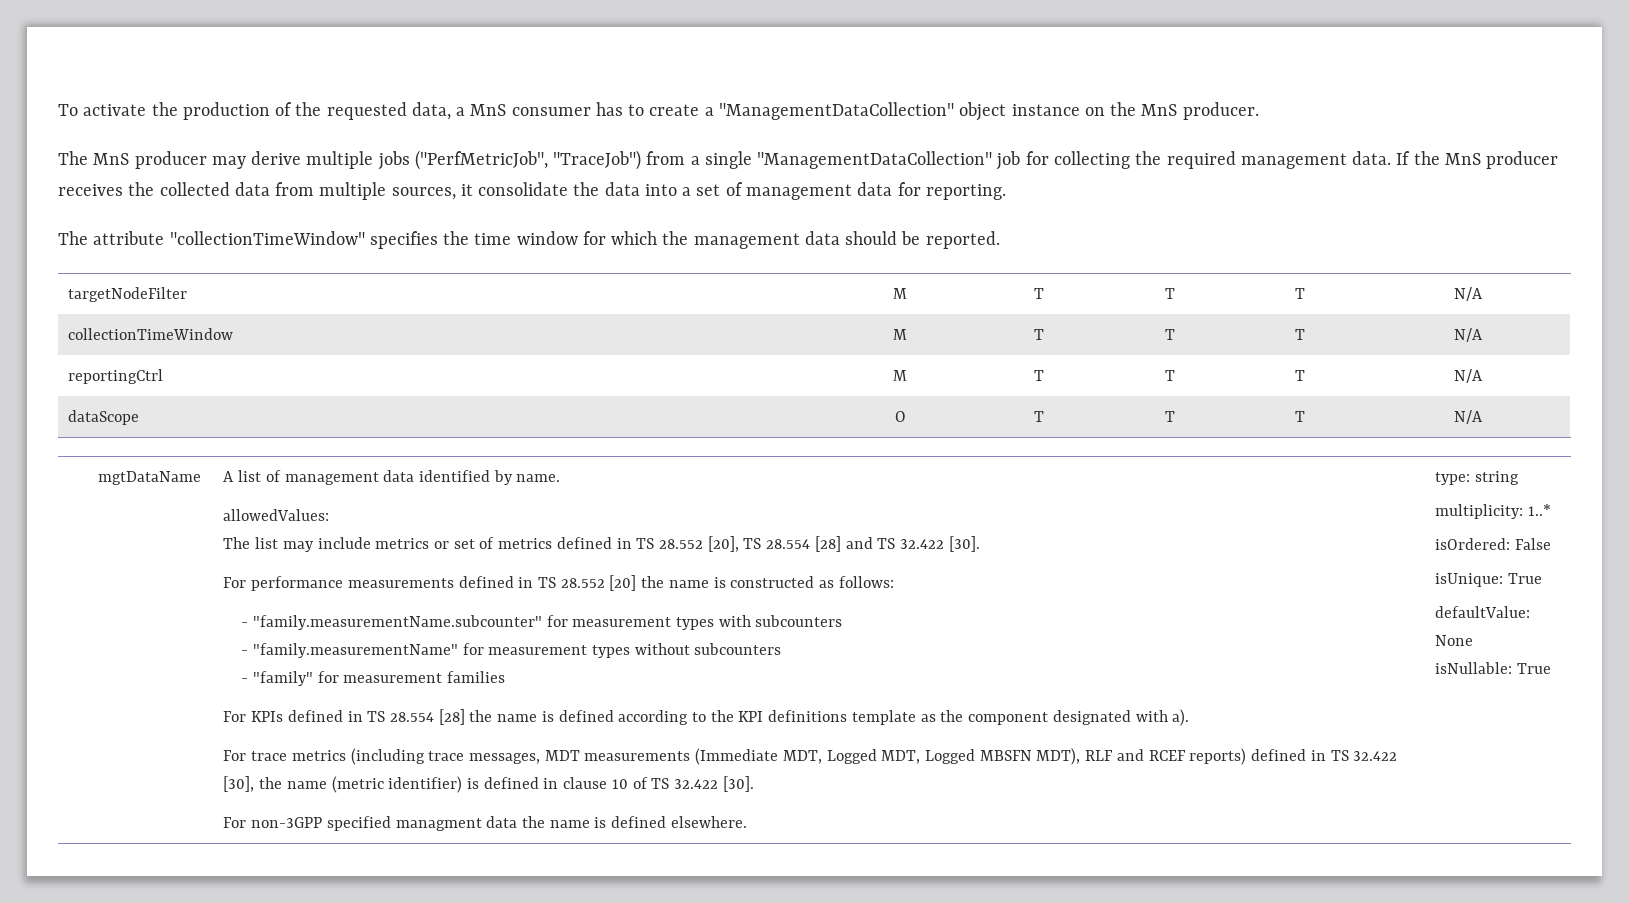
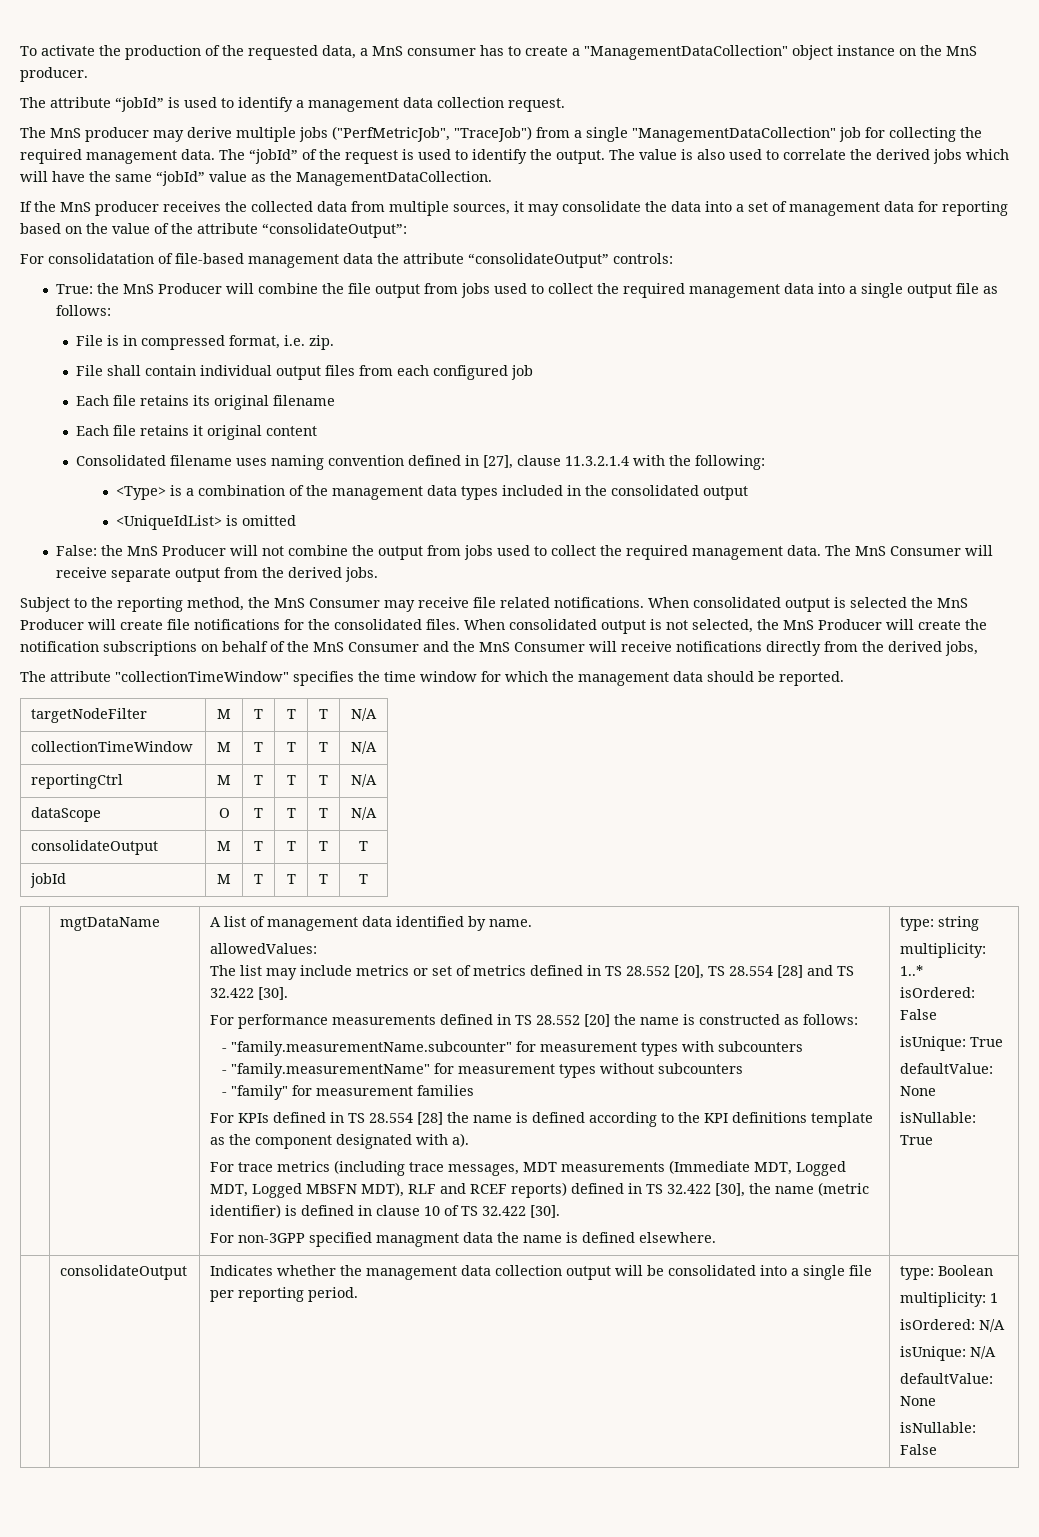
(1259, 111) none -> [20,97,565,112] // The attribute “jobId” is used to identify a management data collection request.
(1392, 158) none -> [219,149,1009,164] [20,171,492,186] The “jobId” of the request is used to identify the output. The value is also used to correlate the derived jobs which will have the same “jobId” value as the ManagementDataCollection. //
(473, 190) none -> [528,204,559,216] may
[925,184,1006,200] reporting. -> [942,201,1008,216] [20,223,407,238] [20,253,673,268] [55,283,998,298] [55,305,111,316] [75,335,334,350] [75,365,533,380] [75,395,335,410] [75,425,317,440] [75,455,765,470] [115,485,748,500] [115,515,296,530] [55,545,993,560] [55,567,378,582] [20,597,968,612] [20,619,987,634] [20,641,978,656] reporting based on the value of the attribute “consolidateOutput”: // For consolidatation of file-based management data the attribute “consolidateOutput” controls: // True: the MnS Producer will combine the file output from jobs used to collect the required management data into a single output file as follows: // File is in compressed format, i.e. zip. // File shall contain individual output files from each configured job // Each file retains its original filename // Each file retains it original content // Consolidated filename uses naming convention defined in [27], clause 11.3.2.1.4 with the following: // <Type> is a combination of the management data types included in the consolidated output // <UniqueIdList> is omitted // False: the MnS Producer will not combine the output from jobs used to collect the required management data. The MnS Consumer will receive separate output from the derived jobs. // Subject to the reporting method, the MnS Consumer may receive file related notifications. When consolidated output is selected the MnS Producer will create file notifications for the consolidated files. When consolidated output is not selected, the MnS Producer will create the notification subscriptions on behalf of the MnS Consumer and the MnS Consumer will receive notifications directly from the derived jobs,
(1483, 417) none -> [31,840,159,855] [217,841,231,851] [254,841,263,851] [286,841,296,851] [319,841,328,851] [359,841,368,851] [30,873,67,888] [217,874,231,884] [254,874,263,884] [286,874,296,884] [319,874,328,884] [359,874,368,884] // consolidateOutput | M | T | T | T | T // jobId | M | T | T | T | T
(1552, 668) none -> [60,1265,188,1280] [210,1265,873,1280] [210,1287,359,1302] [900,1265,994,1280] [900,1292,999,1307] [900,1319,1006,1332] [900,1346,997,1361] [900,1373,994,1384] [900,1396,937,1406] [900,1422,977,1433] [900,1444,938,1455] // | consolidateOutput | Indicates whether the management data collection output will be consolidated into a single file per reporting period. | type: Boolean // multiplicity: 1 // isOrdered: N/A // isUnique: N/A // defaultValue: None // isNullable: False

